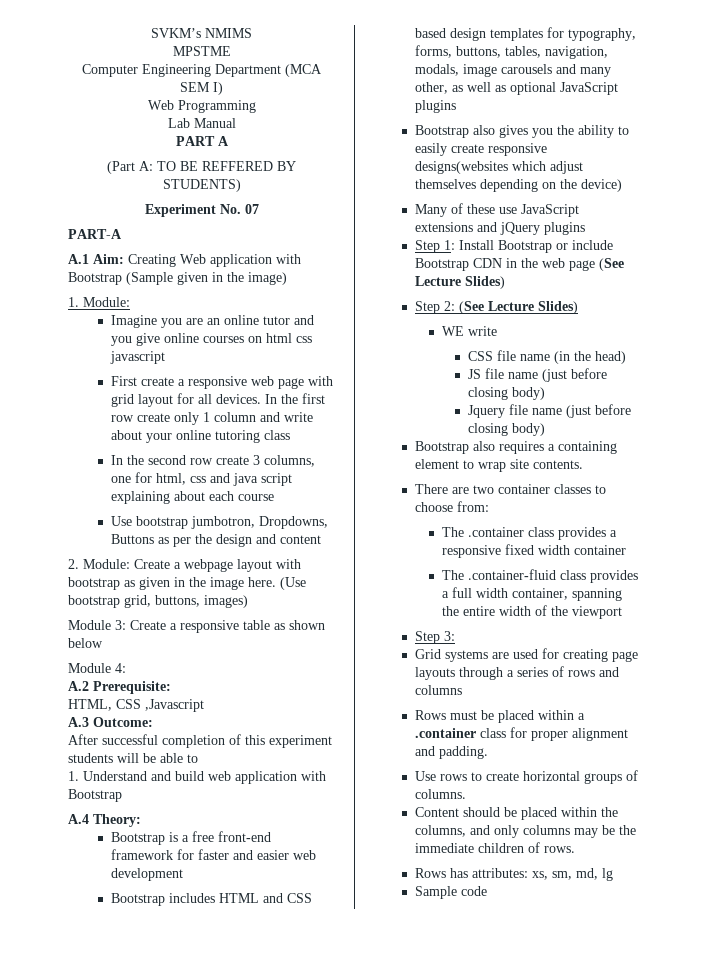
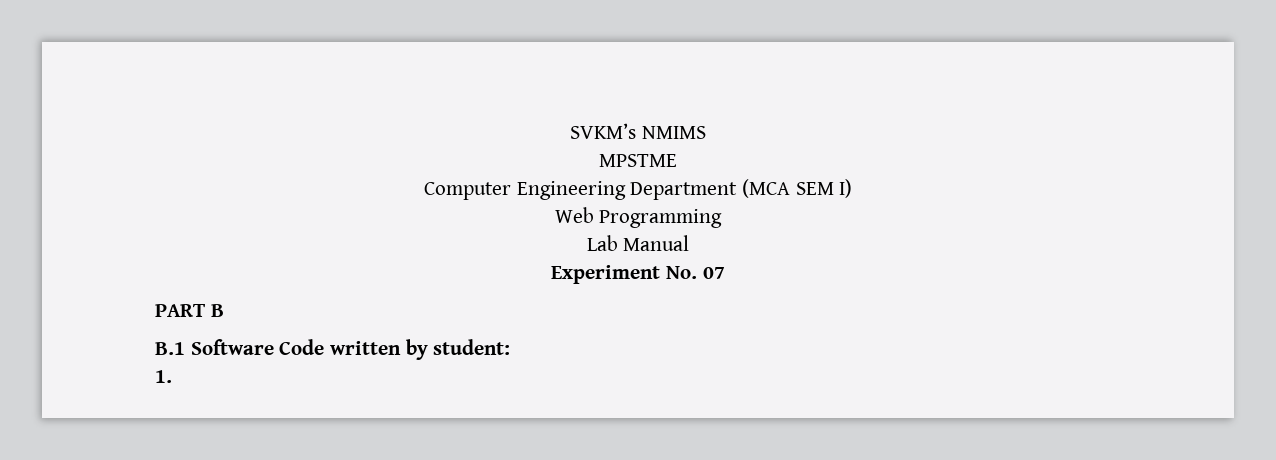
[175,136,229,146] [107,161,296,174] [162,179,241,192] [144,204,259,217] [68,229,122,239] [68,254,301,267] [68,272,287,285] [68,297,130,307] [110,315,314,328] [110,333,312,346] [109,351,165,364] [110,376,333,389] [110,393,325,407] [110,412,313,425] [110,430,290,443] [110,455,315,467] [110,472,292,486] [110,491,274,504] [110,516,328,529] [110,534,321,547] [68,559,301,572] [68,577,306,590] [68,595,248,608] [68,620,325,633] [68,638,103,648] [68,663,126,673] [68,681,171,694] [68,699,204,712] [68,717,153,727] [68,734,332,748] [68,753,198,763] [68,771,326,784] [68,789,122,802] [68,814,141,827] [110,831,271,845] [110,849,316,860] [110,868,183,881] [110,893,312,906] [414,27,636,41] [414,45,608,59] [414,64,611,77] [414,82,618,95] [414,100,456,113] [414,125,629,138] [414,143,547,156] [414,161,583,174] [414,179,622,192] [414,203,579,217] [414,222,585,235] [414,240,613,253] [414,258,624,271] [414,276,505,289] [414,301,578,314] [441,326,497,336] [467,350,626,364] [467,368,607,382] [467,387,545,400] [467,404,631,418] [467,423,545,436] [414,441,617,454] [414,459,583,472] [414,484,606,494] [414,501,489,512] [441,527,617,540] [441,544,626,558] [441,569,638,583] [441,587,622,601] [441,605,622,619] [414,631,455,644] [414,648,638,662] [414,666,619,680] [414,685,462,695] [414,710,585,723] [414,727,628,741] [414,746,488,759] [414,770,638,784] [414,789,466,799] [414,807,618,820] [414,825,636,838] [414,842,575,853] [414,868,613,881] [414,886,487,899] PART A // (Part A: TO BE REFFERED BY STUDENTS) // Experiment No. 07 // PART-A // A.1 Aim: Creating Web application with Bootstrap (Sample given in the image) // 1. Module: // Imagine you are an online tutor and you give online courses on html css javascript // First create a responsive web page with grid layout for all devices. In the first row create only 1 column and write about your online tutoring class // In the second row create 3 columns, one for html, css and java script explaining about each course // Use bootstrap jumbotron, Dropdowns, Buttons as per the design and content // 2. Module: Create a webpage layout with bootstrap as given in the image here. (Use bootstrap grid, buttons, images) // Module 3: Create a responsive table as shown below // Module 4: // A.2 Prerequisite: // HTML, CSS ,Javascript // A.3 Outcome: // After successful completion of this experiment students will be able to // 1. Understand and build web application with Bootstrap // A.4 Theory: // Bootstrap is a free front-end framework for faster and easier web development // Bootstrap includes HTML and CSS based design templates for typography, forms, buttons, tables, navigation, modals, image carousels and many other, as well as optional JavaScript plugins // Bootstrap also gives you the ability to easily create responsive designs(websites which adjust themselves depending on the device) // Many of these use JavaScript extensions and jQuery plugins // Step 1: Install Bootstrap or include Bootstrap CDN in the web page (See Lecture Slides) // Step 2: (See Lecture Slides) // WE write // CSS file name (in the head) // JS file name (just before closing body) // Jquery file name (just before closing body) // Bootstrap also requires a containing element to wrap site contents. // There are two container classes to choose from: // The .container class provides a responsive fixed width container // The .container-fluid class provides a full width container, spanning the entire width of the viewport // Step 3: // Grid systems are used for creating page layouts through a series of rows and columns // Rows must be placed within a .container class for proper alignment and padding. // Use rows to create horizontal groups of columns. // Content should be placed within the columns, and only columns may be the immediate children of rows. // Rows has attributes: xs, sm, md, lg // Sample code -> [551,265,725,284] [155,304,224,317] [155,339,511,360] [155,370,172,383] Experiment No. 07 // PART B // B.1 Software Code written by student: // 1.

